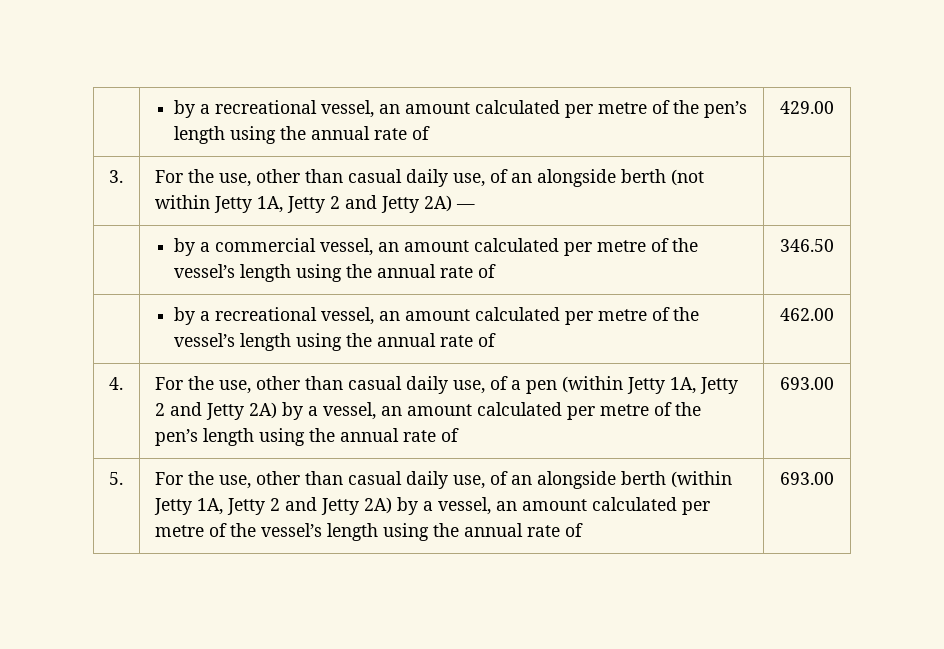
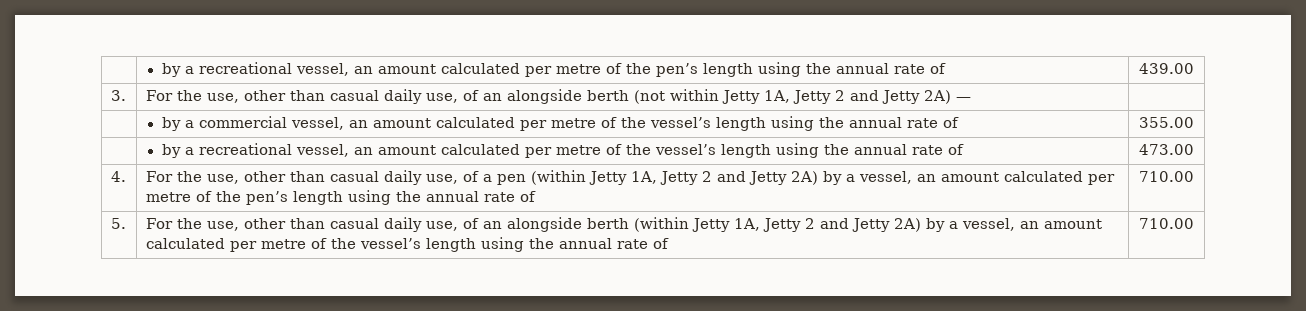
[780,101,834,114] 429.00 -> [1139,63,1194,74] 439.00
[780,239,834,252] 346.50 -> [1139,117,1194,128] 355.00
[780,308,834,321] 462.00 -> [1139,144,1194,155] 473.00
[780,377,834,390] 693.00 -> [1139,171,1194,182] 710.00
[780,472,834,485] 693.00 -> [1139,218,1194,229] 710.00

